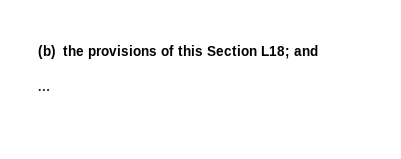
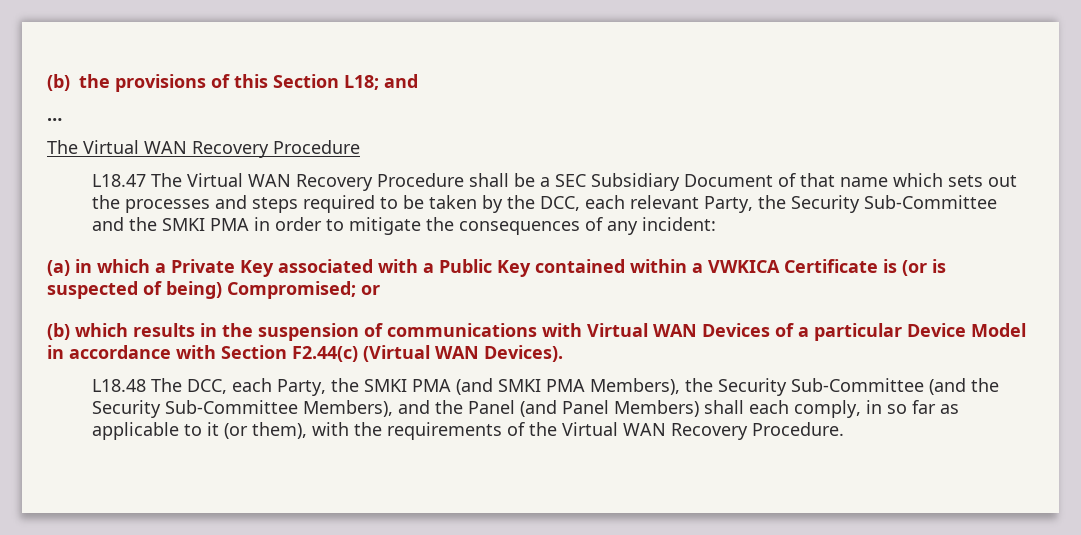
(50, 90) none -> [47,140,360,158] [92,173,1018,191] [92,195,998,213] [92,217,717,235] [47,259,946,277] [47,281,380,299] [47,323,1026,341] [47,345,563,362] [92,378,1000,396] [92,400,960,418] [92,422,845,440] // The Virtual WAN Recovery Procedure // L18.47 The Virtual WAN Recovery Procedure shall be a SEC Subsidiary Document of that name which sets out the processes and steps required to be taken by the DCC, each relevant Party, the Security Sub-Committee and the SMKI PMA in order to mitigate the consequences of any incident: // (a) in which a Private Key associated with a Public Key contained within a VWKICA Certificate is (or is suspected of being) Compromised; or // (b) which results in the suspension of communications with Virtual WAN Devices of a particular Device Model in accordance with Section F2.44(c) (Virtual WAN Devices). // L18.48 The DCC, each Party, the SMKI PMA (and SMKI PMA Members), the Security Sub-Committee (and the Security Sub-Committee Members), and the Panel (and Panel Members) shall each comply, in so far as applicable to it (or them), with the requirements of the Virtual WAN Recovery Procedure.

